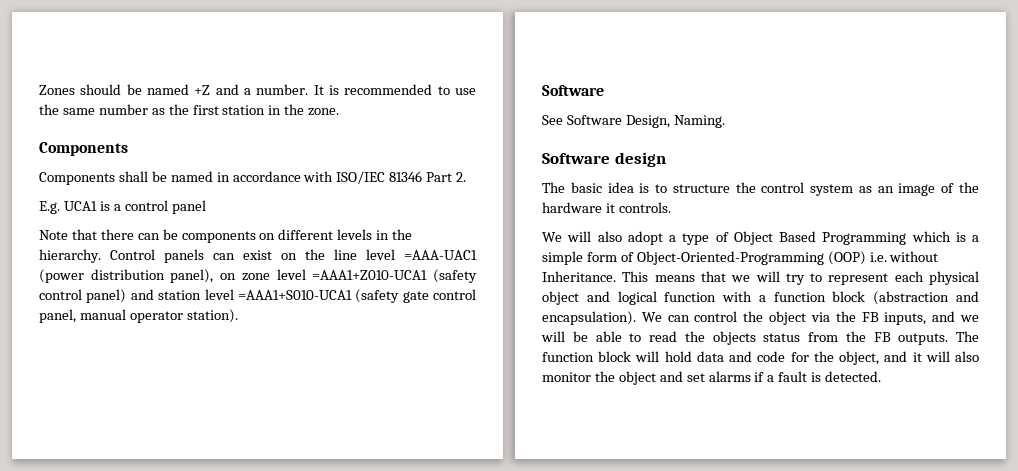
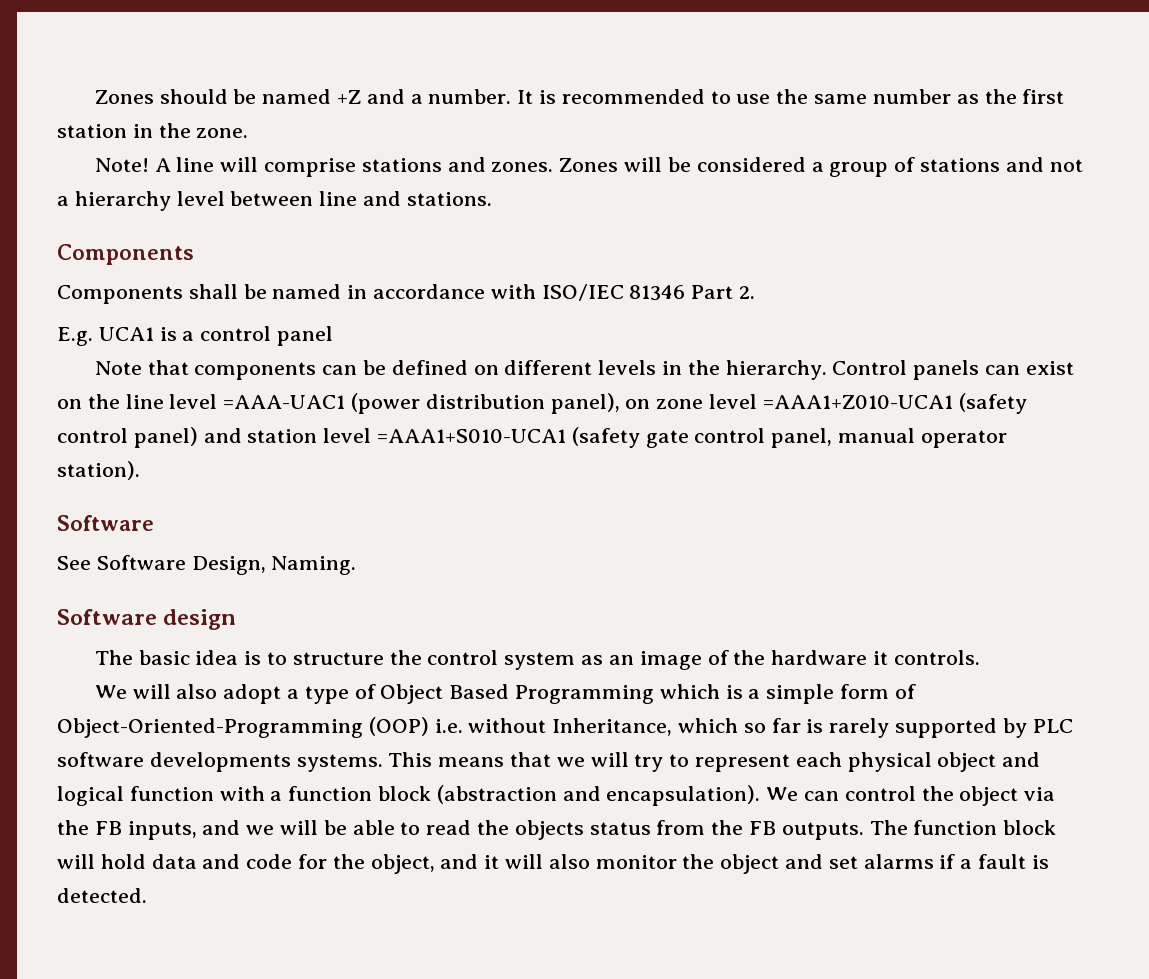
(340, 112) none -> [94,157,1083,177] [57,191,492,211] // Note! A line will comprise stations and zones. Zones will be considered a group of stations and not a hierarchy level between line and stations.
[100,229,134,240] there -> [194,362,317,380] components
[181,231,256,243] components -> [391,360,468,375] defined
[542,271,616,282] Inheritance. -> [552,718,1073,738] [57,752,383,772] Inheritance, which so far is rarely supported by PLC software developments systems.

